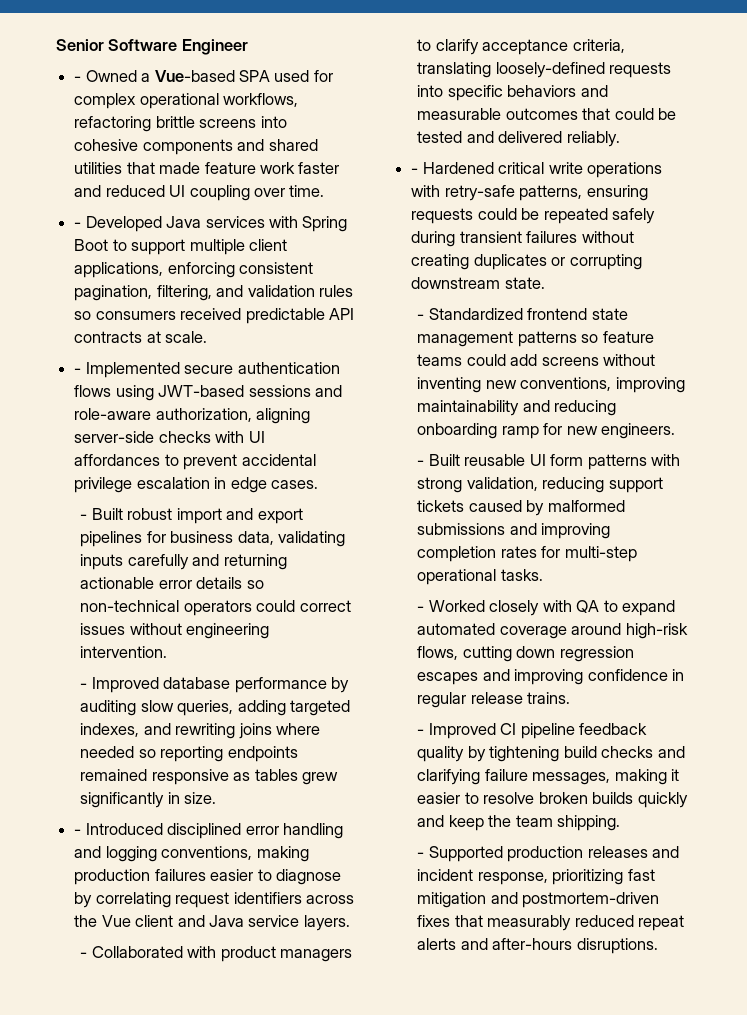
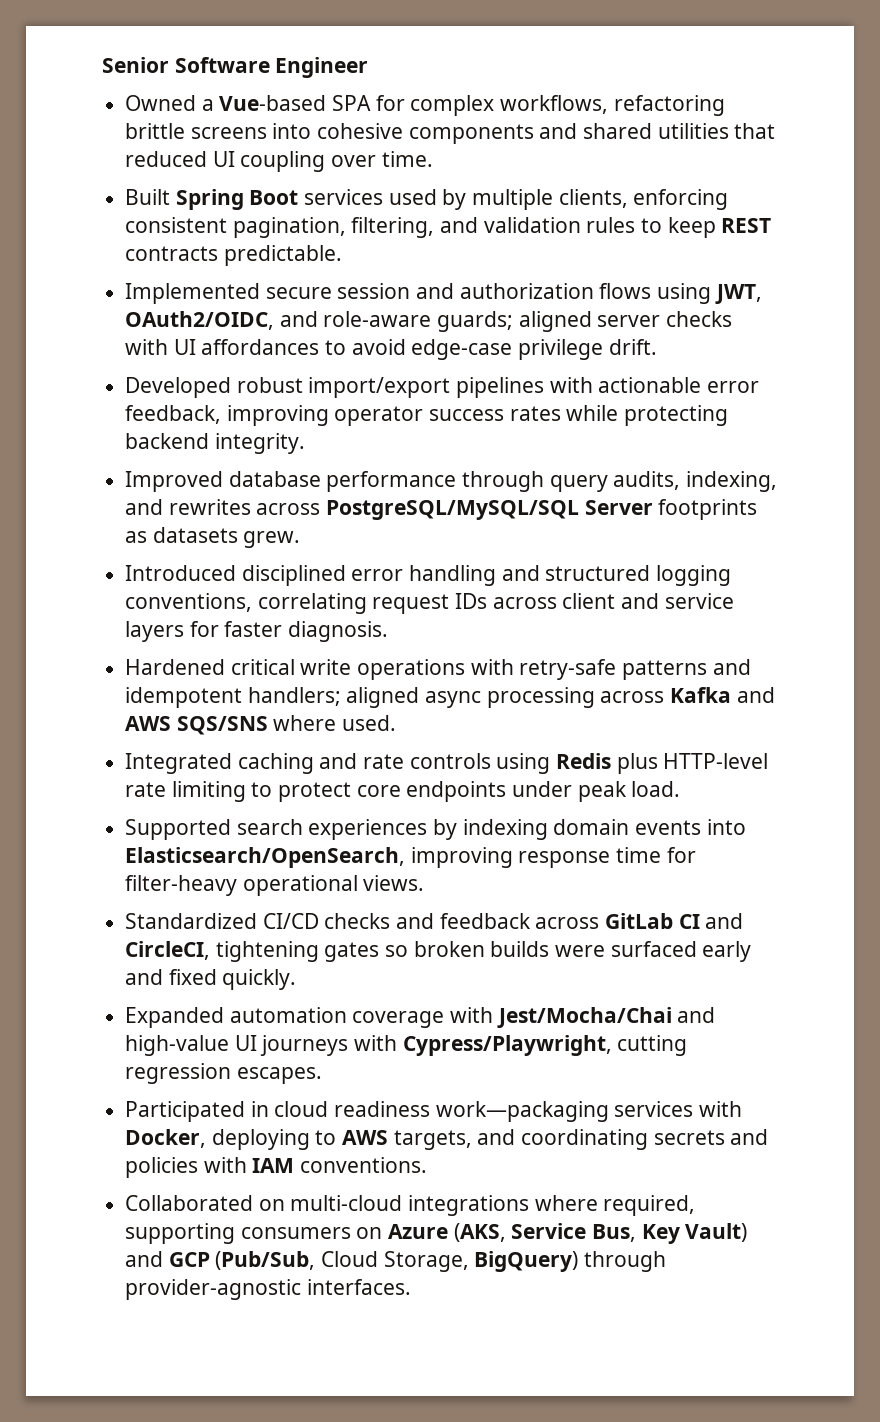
[74,76,82,82] - -> (369, 67) none
[274,70,310,82] used -> (372, 103) none
[139,93,219,109] operational -> (495, 105) none
[159,162,340,174] [74,185,102,197] made feature work faster and -> (776, 131) none
[74,216,348,232] [74,239,287,255] [74,262,164,278] - Developed Java services with Spring Boot to support multiple client applications, -> [125,189,628,210] Built Spring Boot services used by multiple clients,
[74,308,354,324] [74,331,208,343] [74,362,340,378] [74,385,342,401] [74,408,311,424] [74,431,155,443] so consumers received predictable API contracts at scale. // - Implemented secure authentication flows using JWT-based sessions and role-aware authorization, aligning server-side -> [641,217,772,238] [125,245,342,266] [125,283,762,304] [125,311,661,332] to keep REST contracts predictable. // Implemented secure session and authorization flows using JWT, OAuth2/OIDC, and role-aware guards; aligned server
[183,454,316,470] [74,477,318,493] [80,508,303,524] [80,531,346,547] [80,554,287,570] [80,577,264,589] [80,600,351,616] [80,623,270,639] [80,646,168,658] [80,677,350,693] [80,700,351,716] [80,723,321,739] [80,746,298,762] [80,769,339,785] [80,792,217,808] [74,829,82,835] prevent accidental privilege escalation in edge cases. // - Built robust import and export pipelines for business data, validating inputs carefully and returning actionable error details so non-technical operators could correct issues without engineering intervention. // - Improved database performance by auditing slow queries, adding targeted indexes, and rewriting joins where needed so reporting endpoints remained responsive as tables grew significantly in size. // - -> [351,339,657,360] [125,377,760,398] [125,405,729,426] [125,433,305,454] [125,471,778,492] [125,499,758,520] [125,527,301,548] avoid edge-case privilege drift. // Developed robust import/export pipelines with actionable error feedback, improving operator success rates while protecting backend integrity. // Improved database performance through query audits, indexing, and rewrites across PostgreSQL/MySQL/SQL Server footprints as datasets grew. //
(102, 852) none -> [545,565,651,581] structured
[256,846,309,862] [74,869,341,885] [74,892,354,908] [74,915,350,931] [80,946,353,962] [417,39,625,55] [417,62,672,78] [417,85,608,101] [417,108,677,120] [417,131,620,147] [411,168,419,174] making production failures easier to diagnose by correlating request identifiers across the Vue client and Java service layers. // - Collaborated with product managers to clarify acceptance criteria, translating loosely-defined requests into specific behaviors and measurable outcomes that could be tested and delivered reliably. // - -> [257,593,734,614] [125,621,389,642] correlating request IDs across client and service layers for faster diagnosis. //
[519,185,648,201] [411,208,655,224] [411,231,634,247] [411,254,642,270] [411,277,545,289] [417,308,628,320] [417,331,654,347] [417,354,656,366] [417,377,685,393] [417,400,617,416] [417,423,676,439] [417,454,681,470] [417,477,663,493] [417,500,625,516] [417,523,611,539] [417,546,637,562] [417,569,543,585] [417,600,676,616] [417,623,688,639] [417,646,634,662] [417,669,685,685] [417,692,571,708] [417,723,648,739] [417,746,685,762] [417,769,680,785] [417,792,688,808] [417,815,621,831] [417,846,680,862] [417,869,655,885] [417,892,660,908] [417,915,685,931] [417,938,658,954] patterns, ensuring requests could be repeated safely during transient failures without creating duplicates or corrupting downstream state. // - Standardized frontend state management patterns so feature teams could add screens without inventing new conventions, improving maintainability and reducing onboarding ramp for new engineers. // - Built reusable UI form patterns with strong validation, reducing support tickets caused by malformed submissions and improving completion rates for multi-step operational tasks. // - Worked closely with QA to expand automated coverage around high-risk flows, cutting down regression escapes and improving confidence in regular release trains. // - Improved CI pipeline feedback quality by tightening build checks and clarifying failure messages, making it easier to resolve broken builds quickly and keep the team shipping. // - Supported production releases and incident response, prioritizing fast mitigation and postmortem-driven fixes that measurably reduced repeat alerts and after-hours disruptions. -> [622,659,751,680] [125,687,775,708] [125,715,397,735] [125,753,769,774] [125,781,681,802] [125,819,746,840] [125,847,696,868] [125,875,425,896] [125,913,744,929] [125,941,752,962] [125,969,297,990] [125,1007,716,1028] [125,1035,688,1056] [125,1063,322,1084] [125,1101,743,1122] [125,1129,769,1150] [125,1157,428,1178] [125,1195,696,1216] [125,1223,748,1244] [125,1251,667,1272] [125,1279,411,1300] patterns and idempotent handlers; aligned async processing across Kafka and AWS SQS/SNS where used. // Integrated caching and rate controls using Redis plus HTTP-level rate limiting to protect core endpoints under peak load. // Supported search experiences by indexing domain events into Elasticsearch/OpenSearch, improving response time for filter-heavy operational views. // Standardized CI/CD checks and feedback across GitLab CI and CircleCI, tightening gates so broken builds were surfaced early and fixed quickly. // Expanded automation coverage with Jest/Mocha/Chai and high-value UI journeys with Cypress/Playwright, cutting regression escapes. // Participated in cloud readiness work—packaging services with Docker, deploying to AWS targets, and coordinating secrets and policies with IAM conventions. // Collaborated on multi-cloud integrations where required, supporting consumers on Azure (AKS, Service Bus, Key Vault) and GCP (Pub/Sub, Cloud Storage, BigQuery) through provider-agnostic interfaces.

